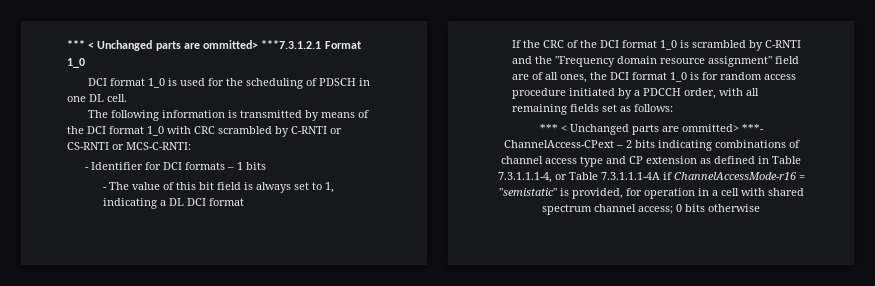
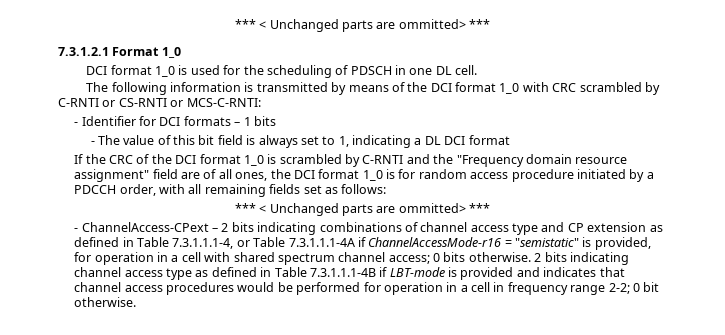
[67,40,322,51] *** < Unchanged parts are ommitted> ***7.3.1.2.1 -> [234,19,491,32] [58,47,109,56] *** < Unchanged parts are ommitted> *** // 7.3.1.2.1
[741,124,764,132] ***- -> [469,203,491,213] [74,228,79,232] *** // -
[708,204,760,212] otherwise -> [468,252,629,265] [74,267,625,280] [74,282,660,295] [74,297,137,307] otherwise. 2 bits indicating channel access type as defined in Table 7.3.1.1.1-4B if LBT-mode is provided and indicates that channel access procedures would be performed for operation in a cell in frequency range 2-2; 0 bit otherwise.

